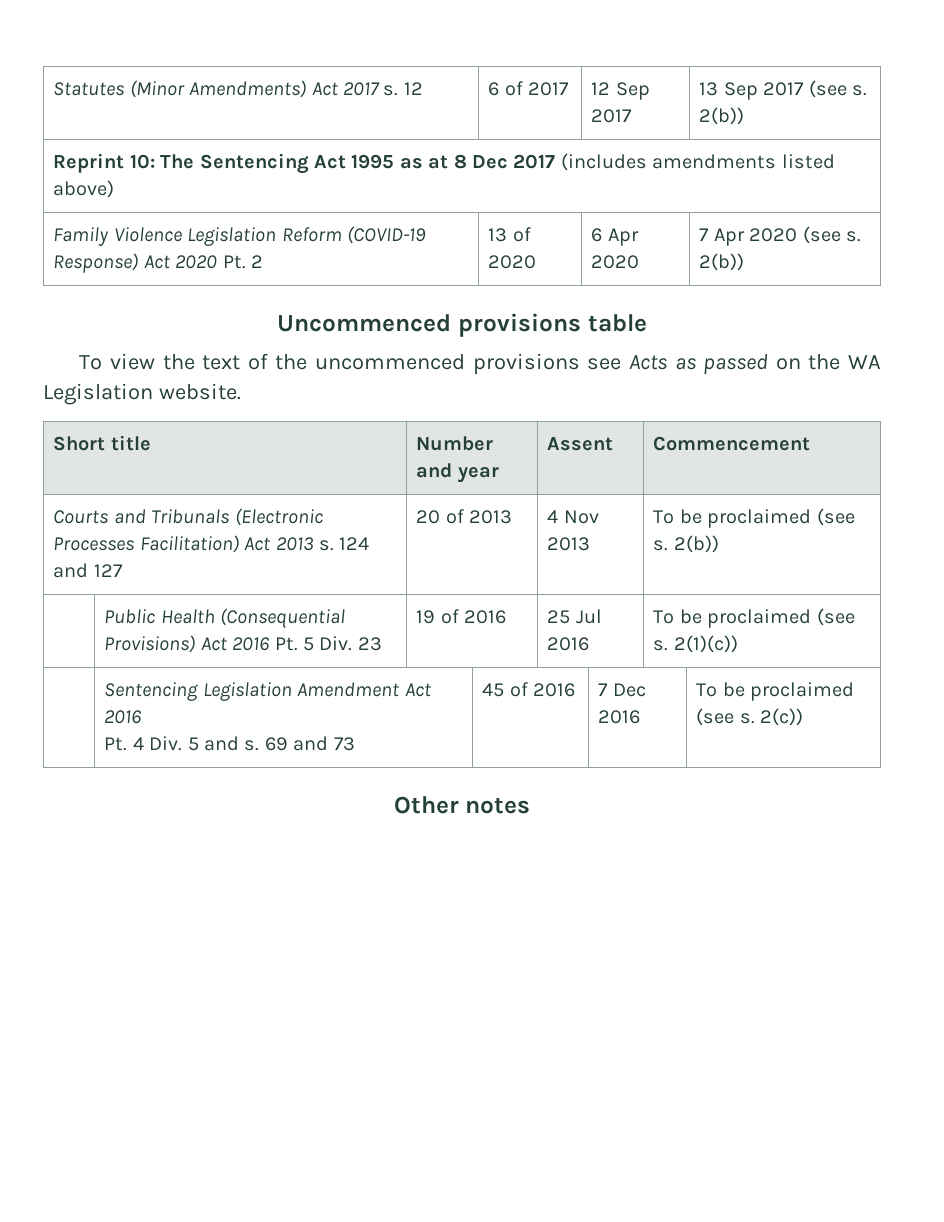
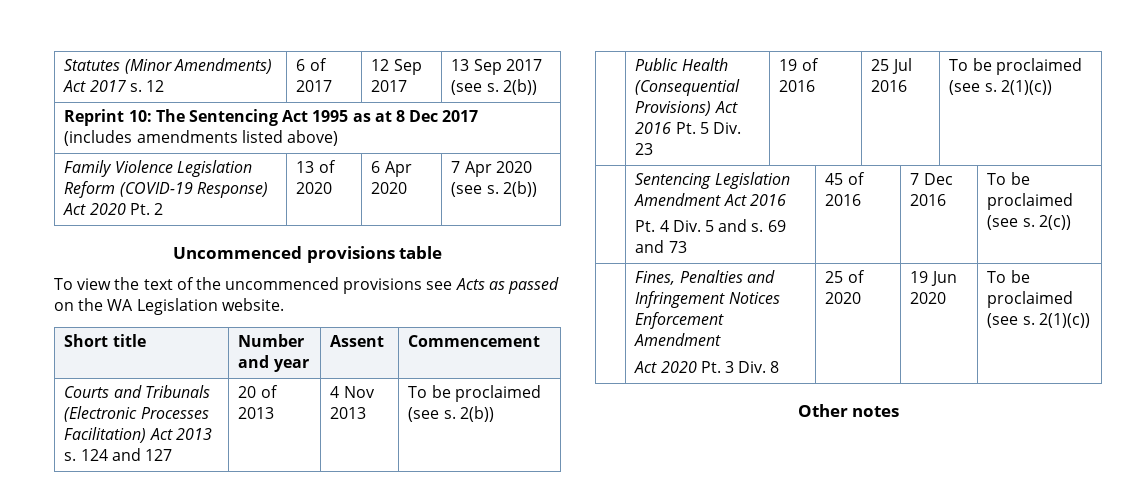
(804, 717) none -> [635,270,775,285] [635,291,780,308] [635,312,725,329] [634,333,722,346] [634,361,780,373] [825,270,865,283] [825,292,862,304] [910,271,957,286] [910,292,947,304] [987,270,1030,283] [987,291,1074,308] [987,313,1090,328] // | Fines, Penalties and Infringement Notices Enforcement Amendment // Act 2020 Pt. 3 Div. 8 | 25 of 2020 | 19 Jun 2020 | To be proclaimed (see s. 2(1)(c))

